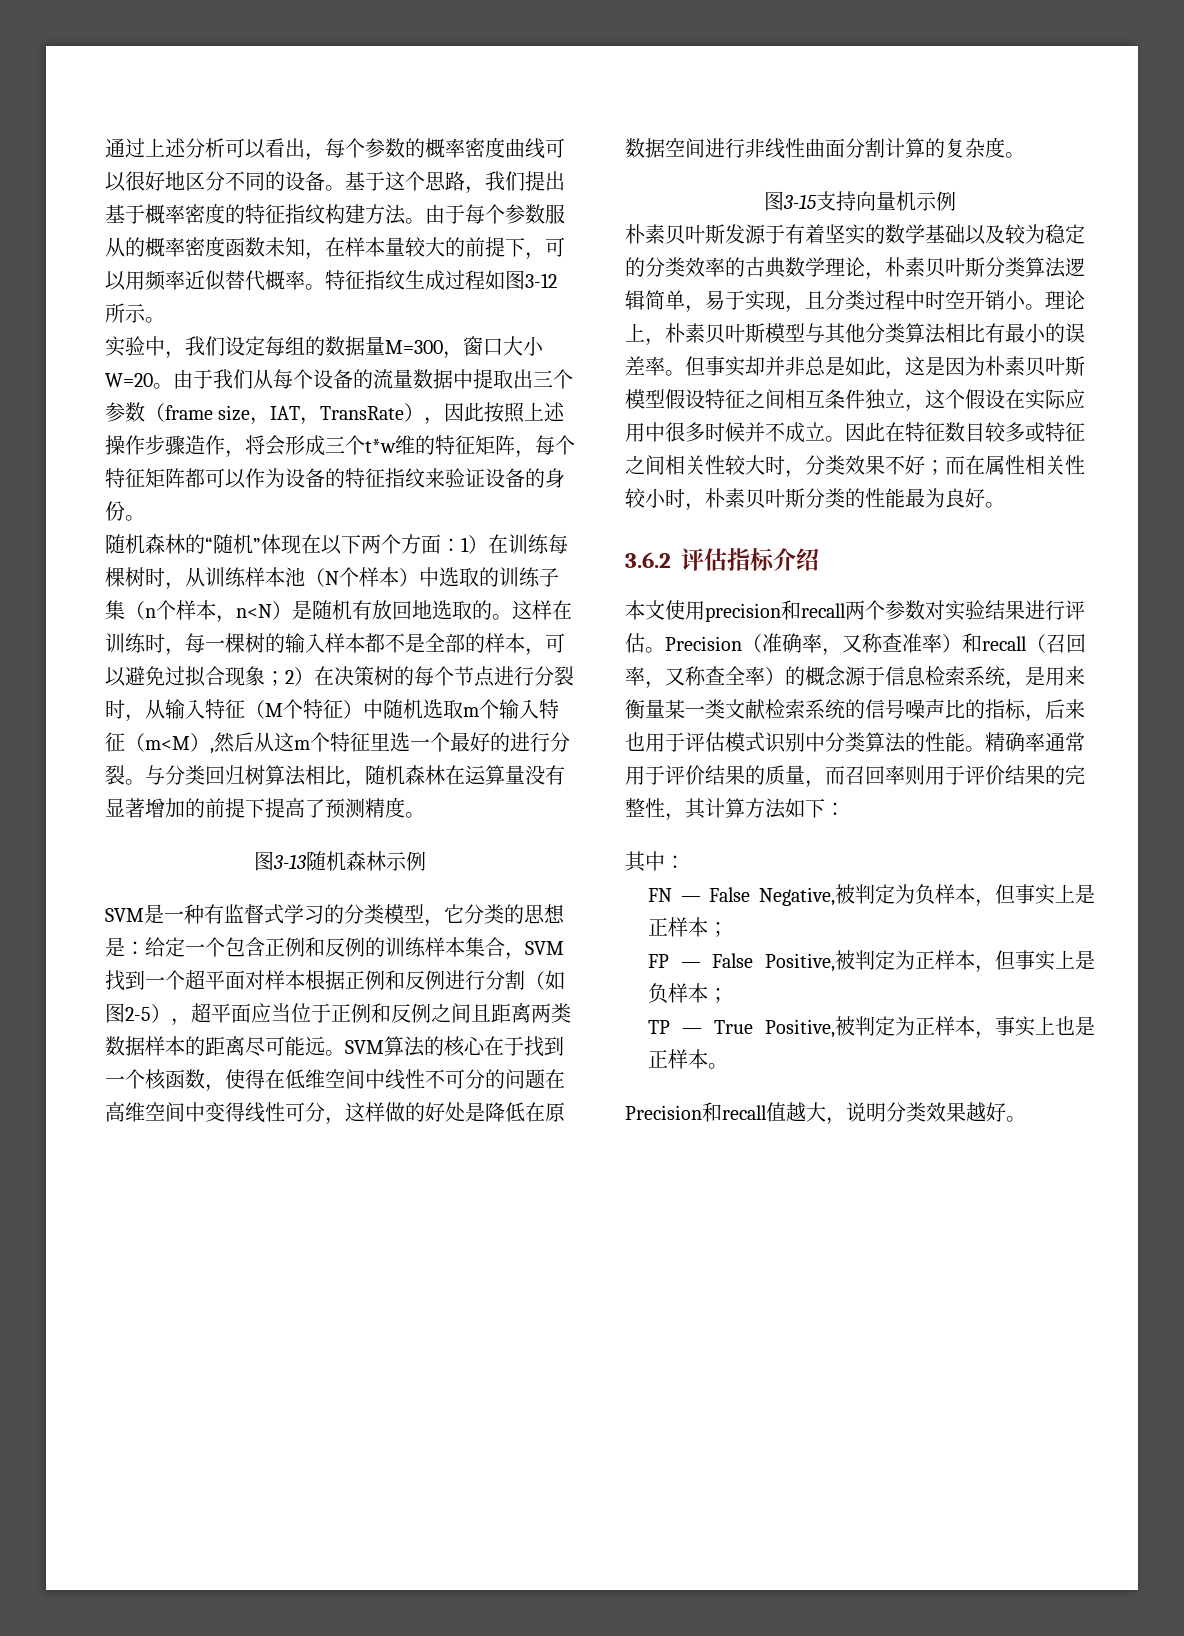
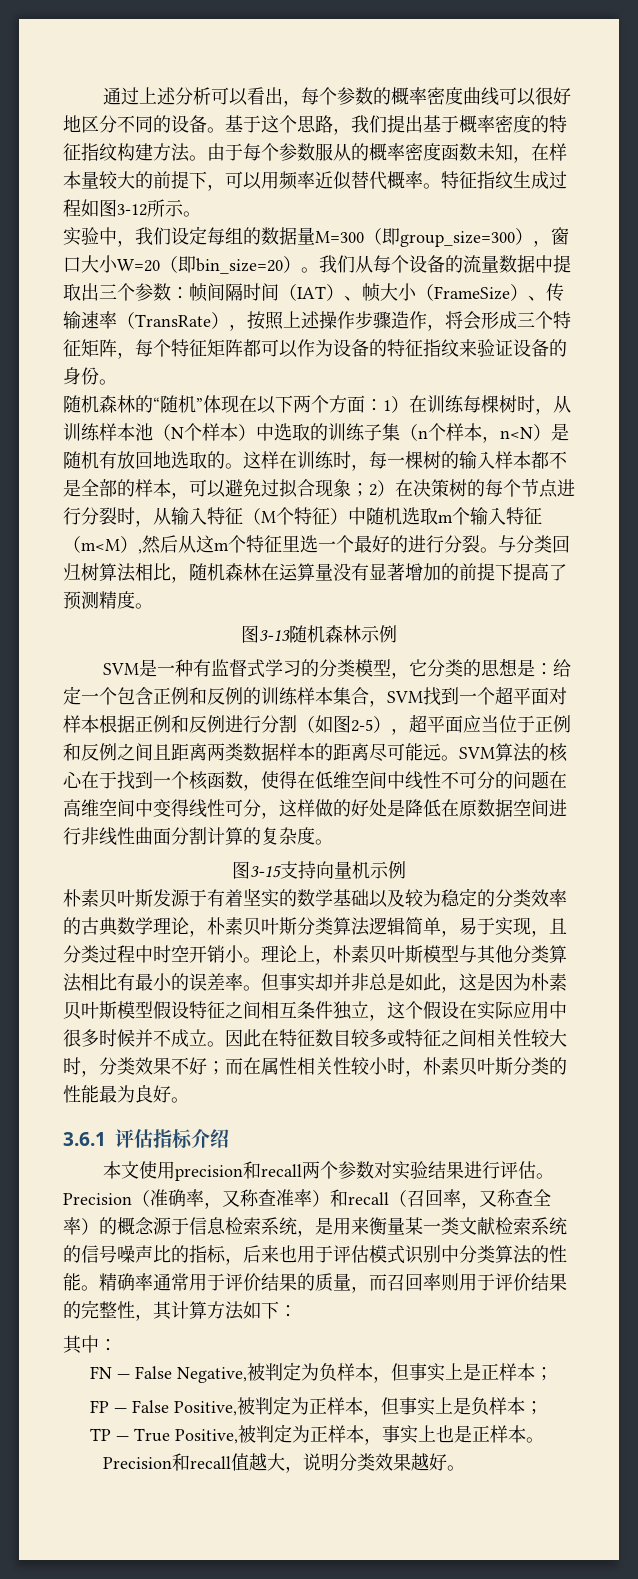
(443, 347) none -> [364,228,533,247] （即group_size=300）
[153,369,213,389] 。由于 -> [160,256,319,274] （即bin_size=20）。
[145,403,321,425] （frame size，IAT， -> [171,283,564,302] [63,311,135,329] ：帧间隔时间（IAT）、帧大小（FrameSize）、传输速率（
[444,402,485,422] 因此 -> (247, 327) none
[365,435,435,455] t*w维的 -> (553, 320) none
[625,552,671,568] 3.6.2 -> [63,1132,106,1146] 3.6.1

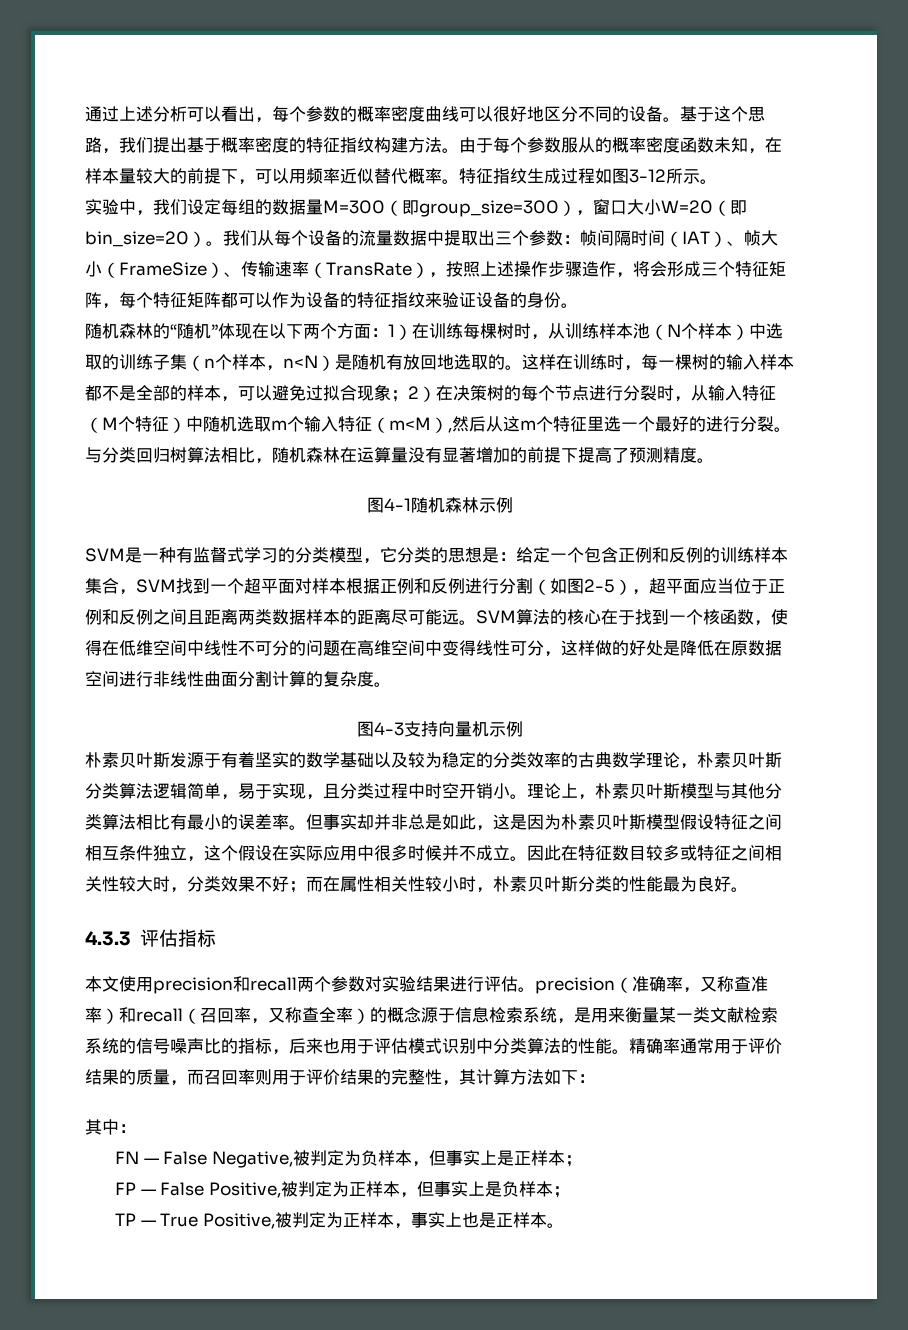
[259,630,290,641] 3-13 -> [383,498,411,511] 4-1
[250,866,281,878] 3-15 -> [373,722,404,736] 4-3
[63,1132,106,1146] 3.6.1 -> [85,931,131,946] 4.3.3
[191,1129,229,1148] 介绍 -> (216, 938) none
[63,1193,132,1205] Precision -> [535,977,615,994] precision
[102,1453,465,1473] // Precision和recall值越大，说明分类效果越好。 -> (564, 1225) none

